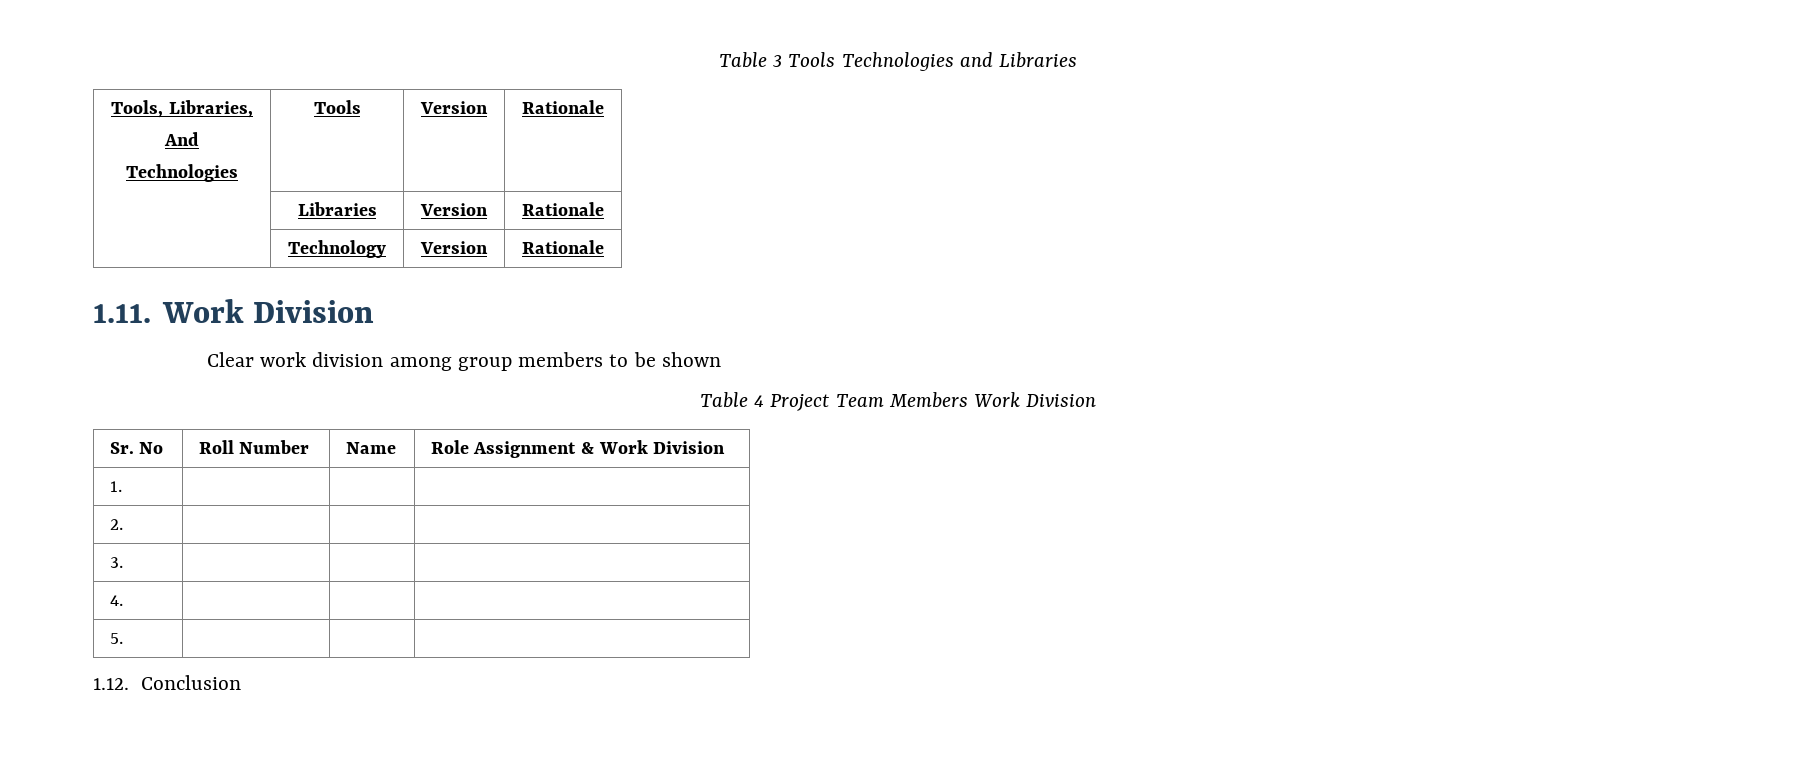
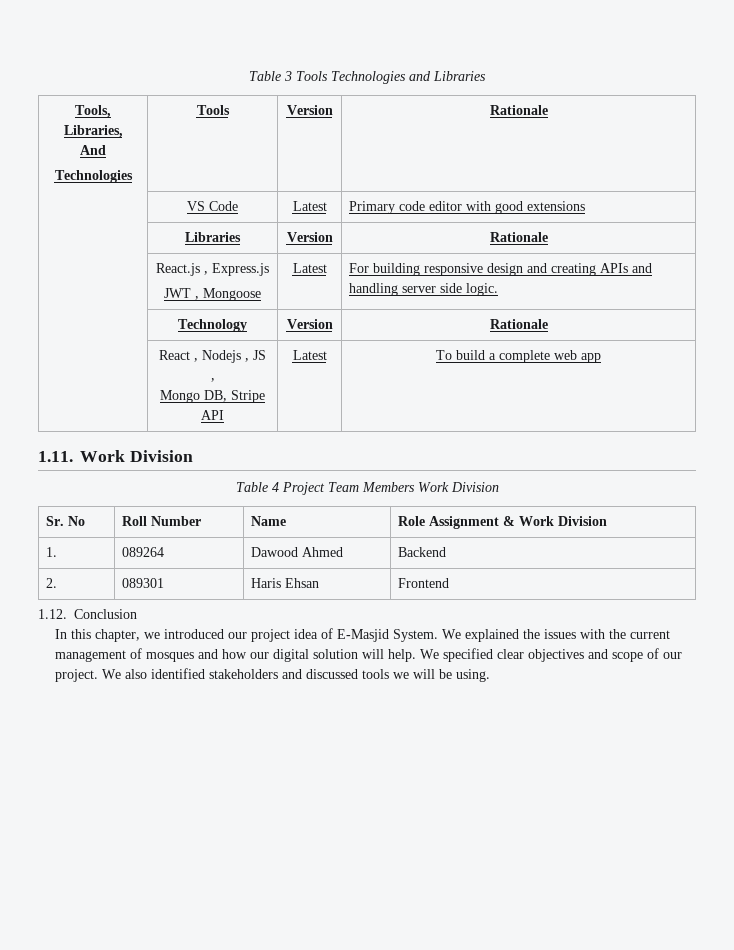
[297,202,377,216] [420,203,488,216] [522,202,604,216] [288,240,386,258] [420,241,488,254] [522,240,604,254] [93,299,375,323] [207,352,721,371] Libraries | Version | Rationale // | Technology | Version | Rationale // 1.11. Work Division // Clear work division among group members to be shown -> [187,201,238,211] [292,201,327,211] [349,201,586,214] [185,232,241,242] [286,232,333,242] [489,232,548,242] [156,263,269,276] [164,288,261,301] [292,263,327,273] [349,263,653,276] [349,283,499,296] [178,319,247,332] [286,319,333,329] [489,319,548,329] [159,350,266,363] [210,378,215,382] [160,390,265,403] [201,410,224,420] [292,350,327,360] [436,350,601,363] [38,450,193,462] VS Code | Latest | Primary code editor with good extensions // | Libraries | Version | Rationale // | React.js , Express.js // JWT , Mongoose | Latest | For building responsive design and creating APIs and handling server side logic. // | Technology | Version | Rationale // | React , Nodejs , JS , // Mongo DB, Stripe API | Latest | To build a complete web app // 1.11. Work Division
[109,519,123,530] [109,557,123,568] [109,595,123,606] [109,633,123,644] [93,675,241,690] | | // 2. | | | // 3. | | | // 4. | | | // 5. | | | // 1.12. Conclusion -> [122,547,165,557] [251,547,344,557] [398,547,447,557] [46,578,58,588] [122,578,165,588] [251,578,320,588] [398,578,450,588] [38,609,137,619] [55,628,671,642] [55,648,683,662] [55,668,491,682] 089264 | Dawood Ahmed | Backend // 2. | 089301 | Haris Ehsan | Frontend // 1.12. Conclusion // In this chapter, we introduced our project idea of E-Masjid System. We explained the issues with the current management of mosques and how our digital solution will help. We specified clear objectives and scope of our project. We also identified stakeholders and discussed tools we will be using.

